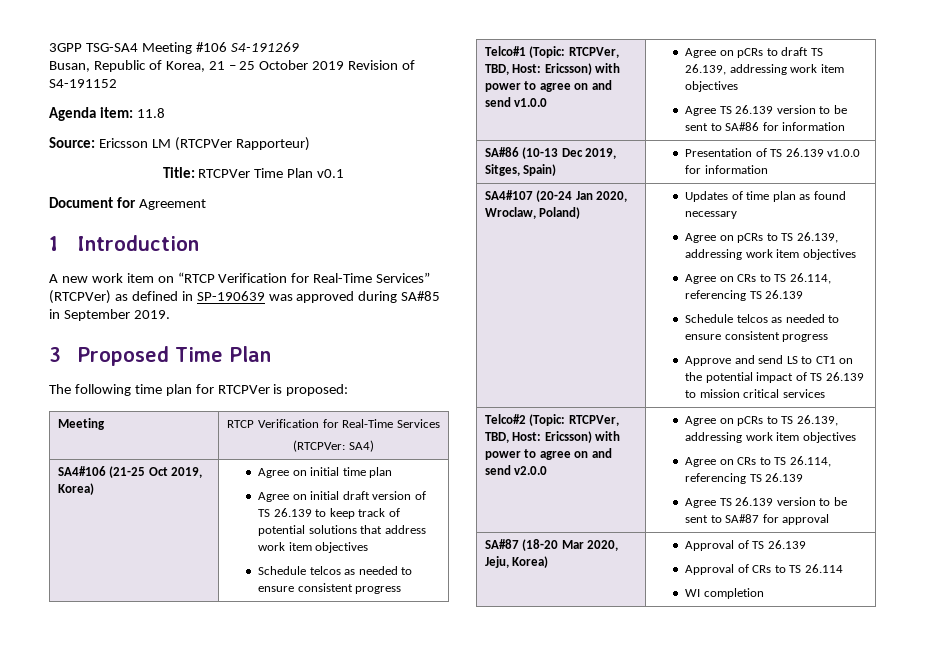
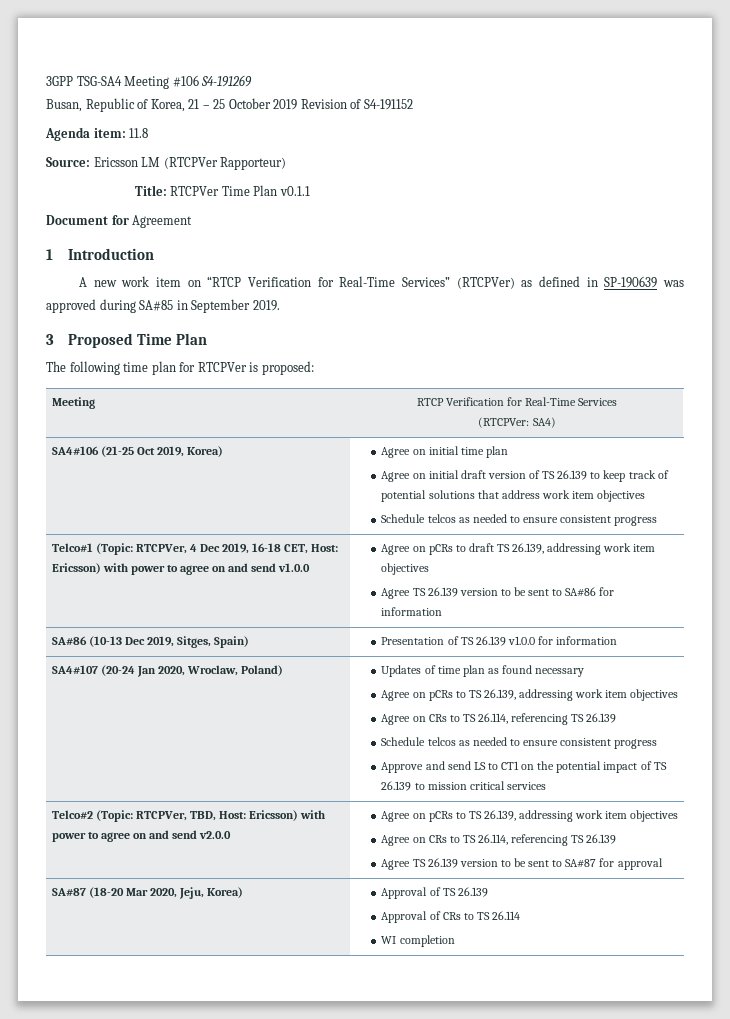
[317,169,345,178] v0.1 -> [279,186,310,196] v0.1.1
[484,64,509,75] TBD, -> [189,543,309,554] 4 Dec 2019, 16-18 CET,

